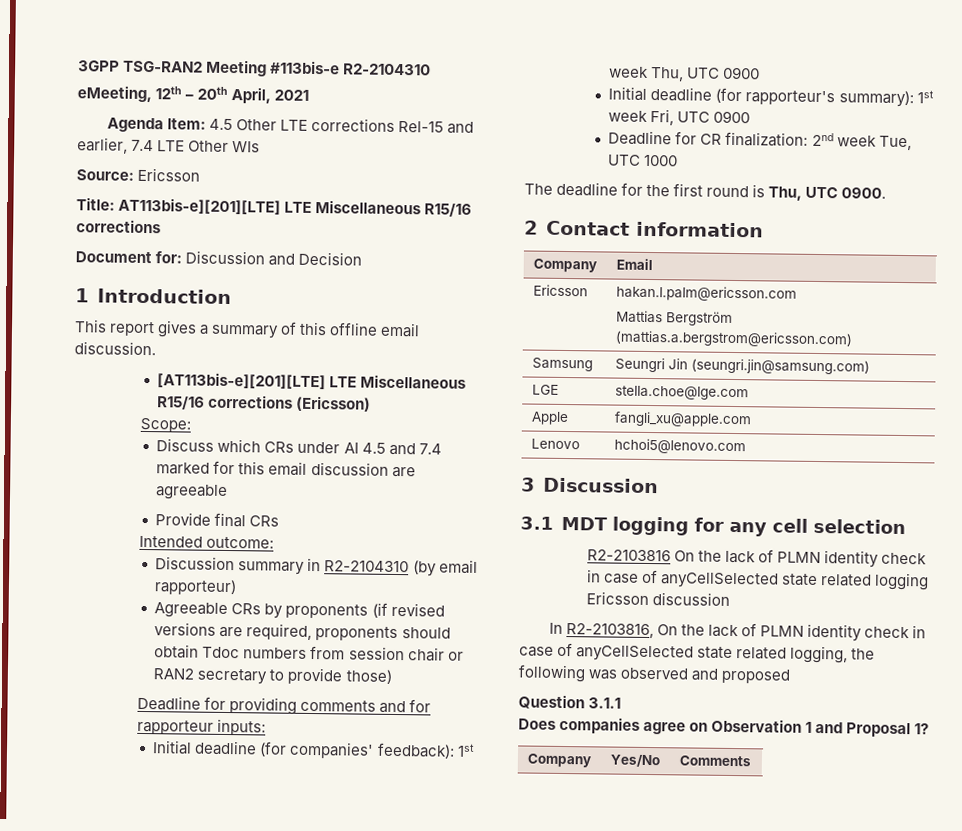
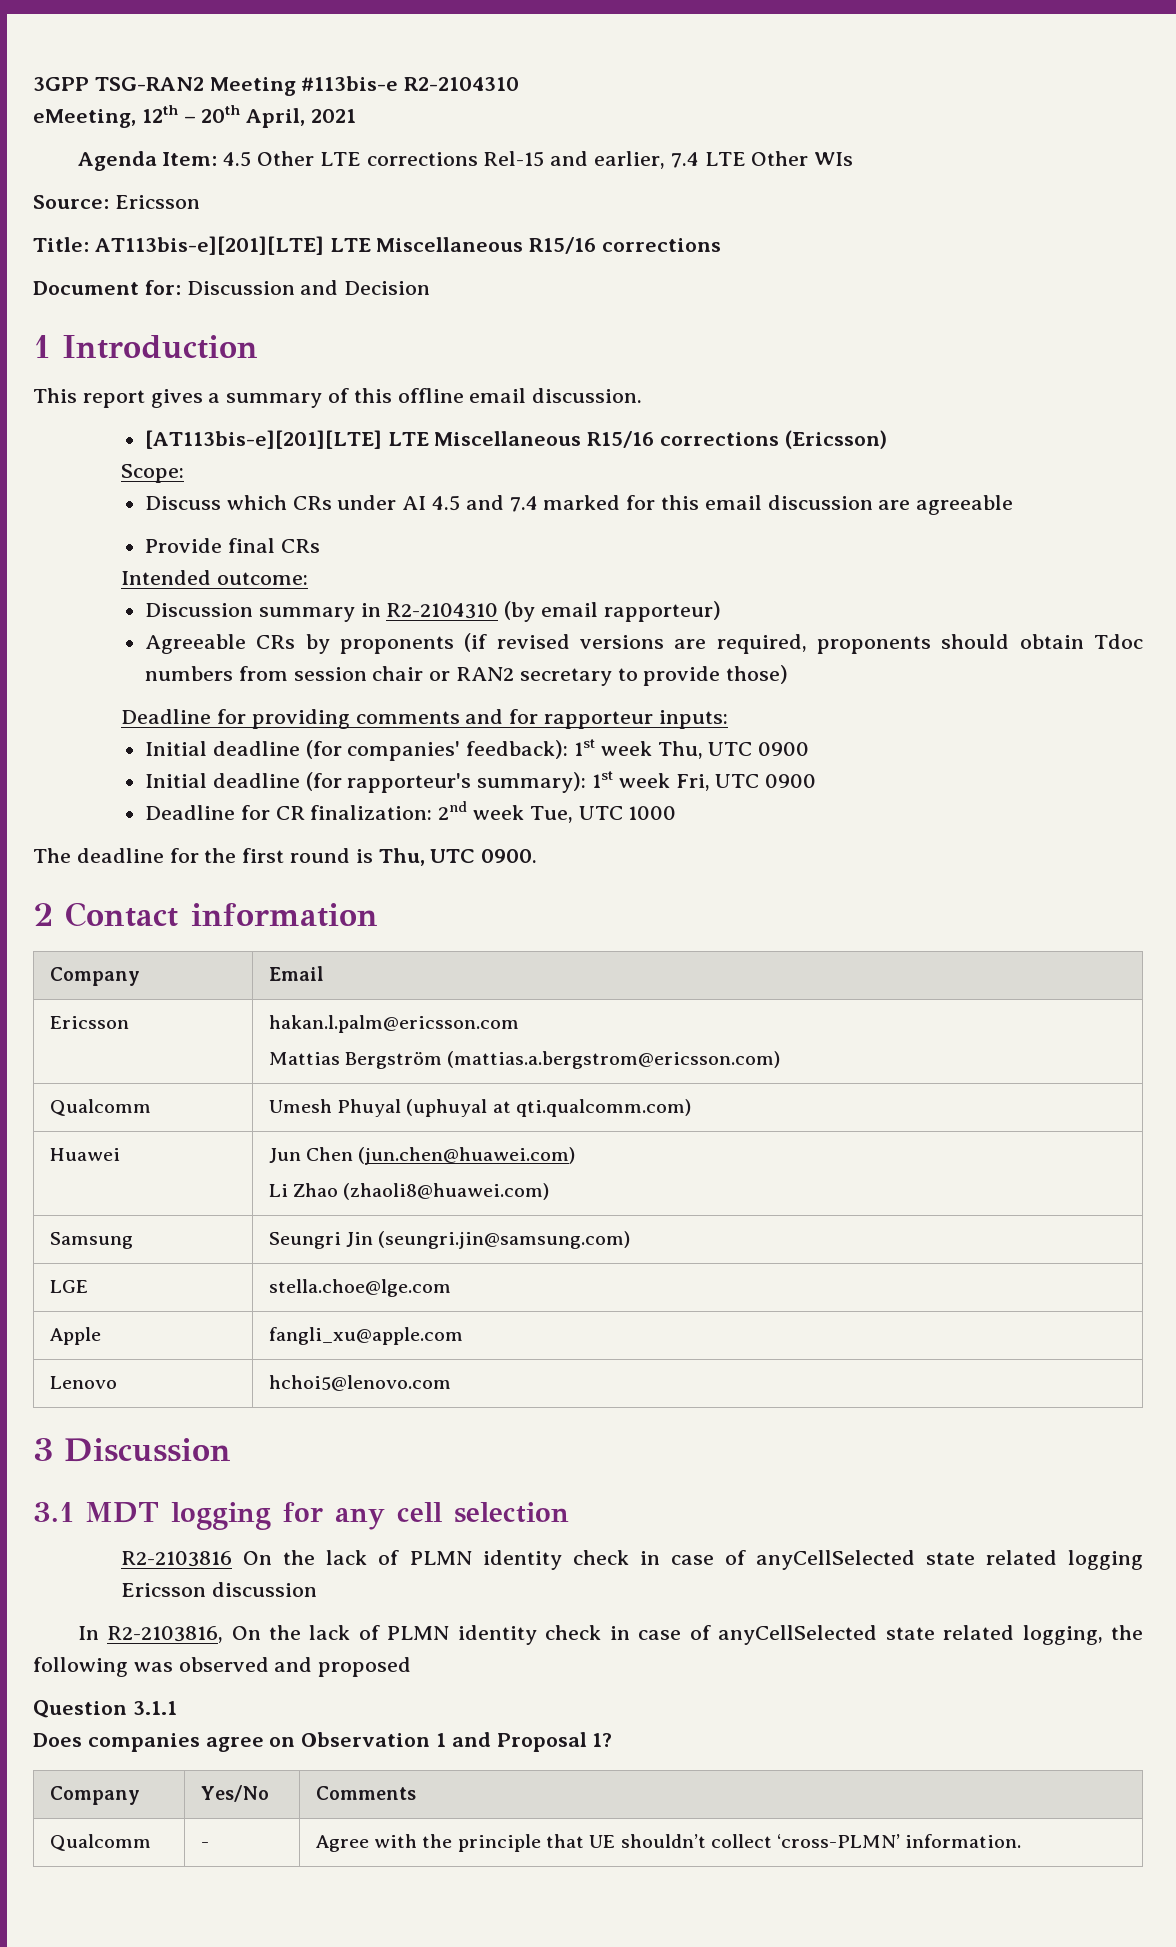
(853, 339) none -> [49,1099,151,1116] [268,1099,691,1117] [49,1148,120,1161] [268,1147,576,1165] [268,1183,550,1200] // Qualcomm | Umesh Phuyal (uphuyal at qti.qualcomm.com) // Huawei | Jun Chen (jun.chen@huawei.com) // Li Zhao (zhaoli8@huawei.com)
(751, 761) none -> [49,1834,151,1851] [200,1842,209,1848] [315,1834,1022,1852] // Qualcomm | - | Agree with the principle that UE shouldn’t collect ‘cross-PLMN’ information.

